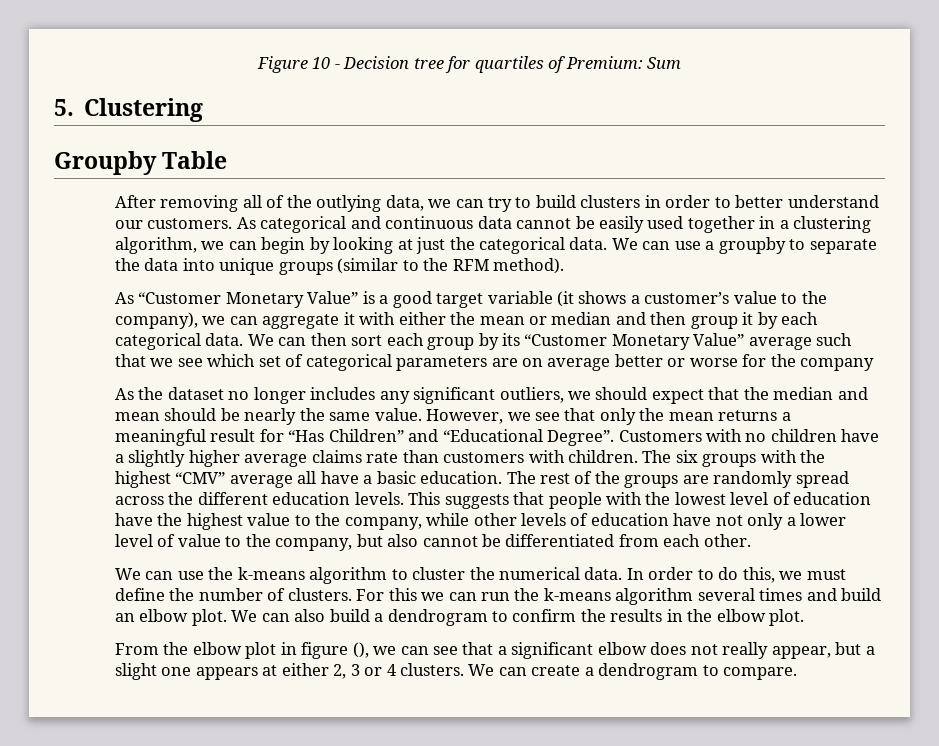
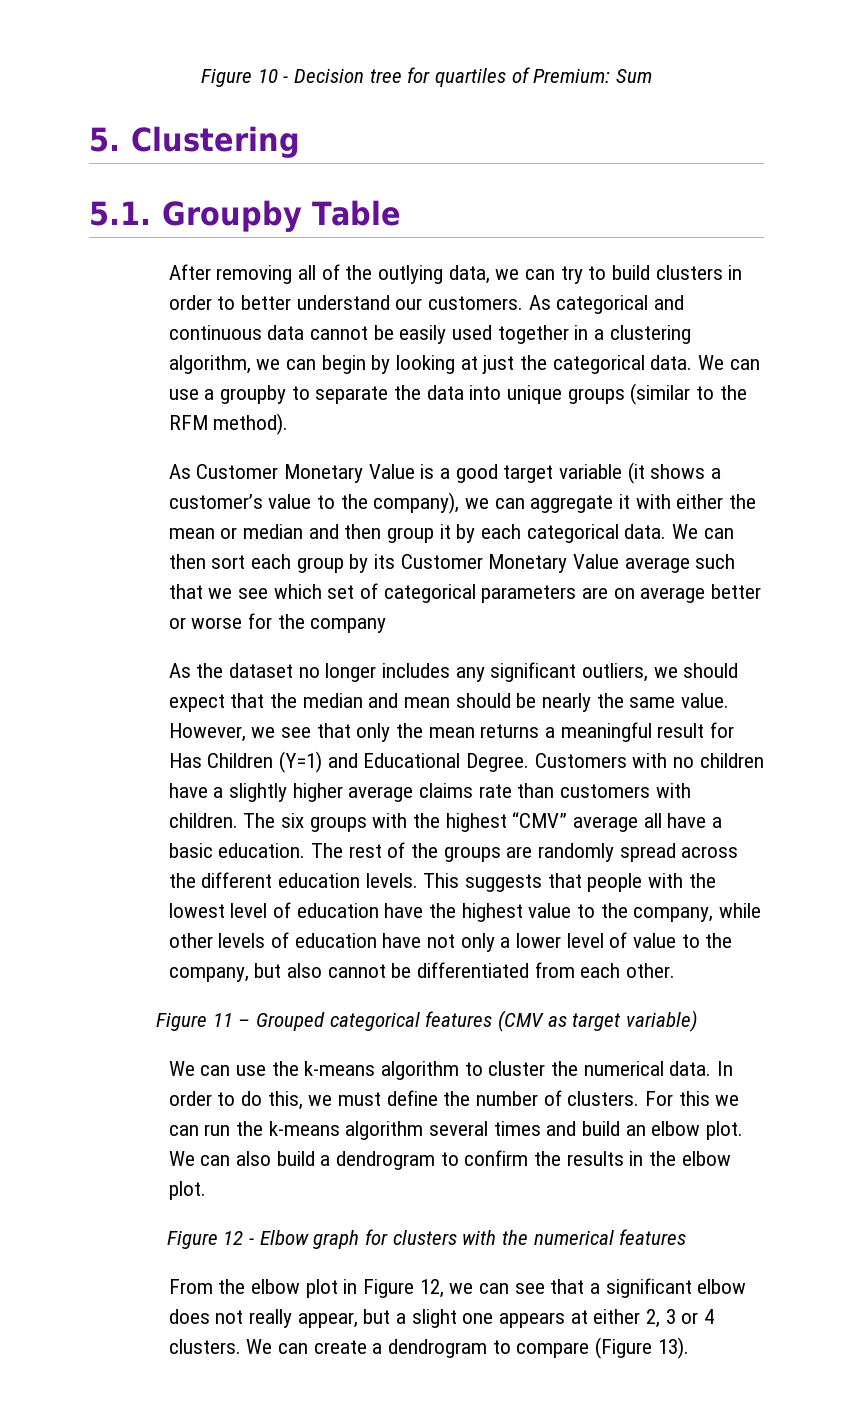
(204, 110) none -> [89,201,151,226] 5.1.
[138,291,359,308] “Customer Monetary Value” -> [196,464,415,483] Customer Monetary Value
[524,333,745,350] “Customer Monetary Value” -> [400,554,619,573] Customer Monetary Value
[288,429,615,446] “Has Children” and “Educational Degree”. -> [168,751,529,773] Has Children (Y=1) and Educational Degree.
(751, 540) none -> [155,1010,698,1032] // Figure 11 – Grouped categorical features (CMV as target variable)
(805, 617) none -> [166,1229,687,1249] // Figure 12 - Elbow graph for clusters with the numerical features
[301,642,369,659] figure (), -> [362,1279,444,1298] Figure 12,
[723,667,798,680] compare. -> [516,1337,689,1359] compare (Figure 13).

